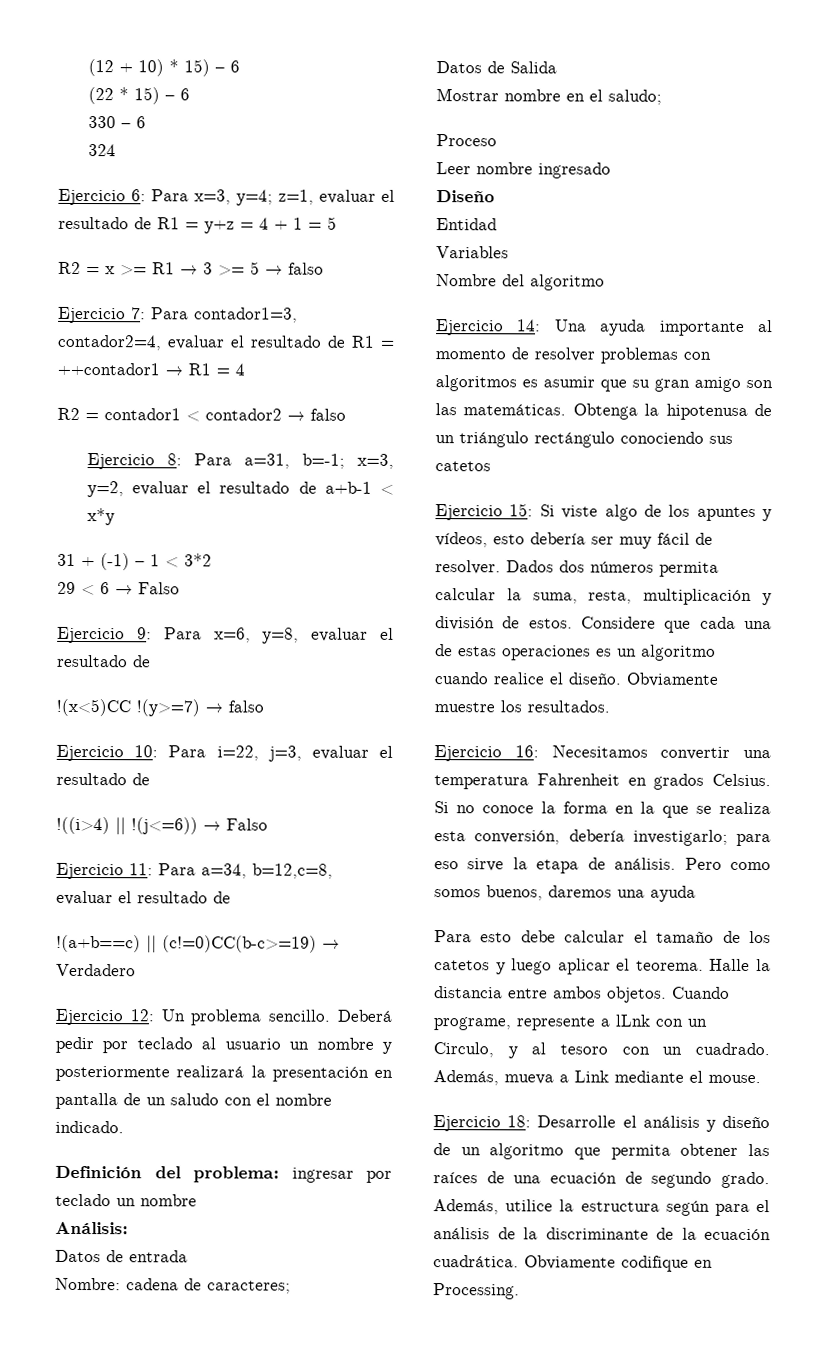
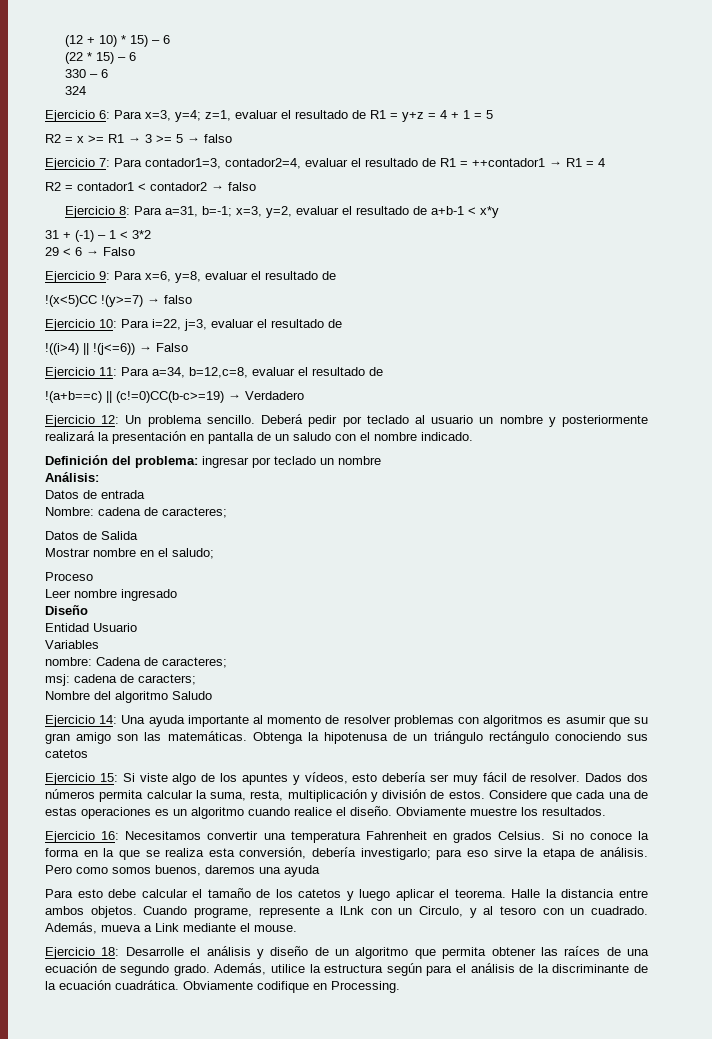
(497, 224) none -> [93,623,137,632] Usuario
(509, 252) none -> [45,657,227,668] [45,674,196,686] // nombre: Cadena de caracteres; // msj: cadena de caracters;
(605, 282) none -> [172,691,212,700] Saludo

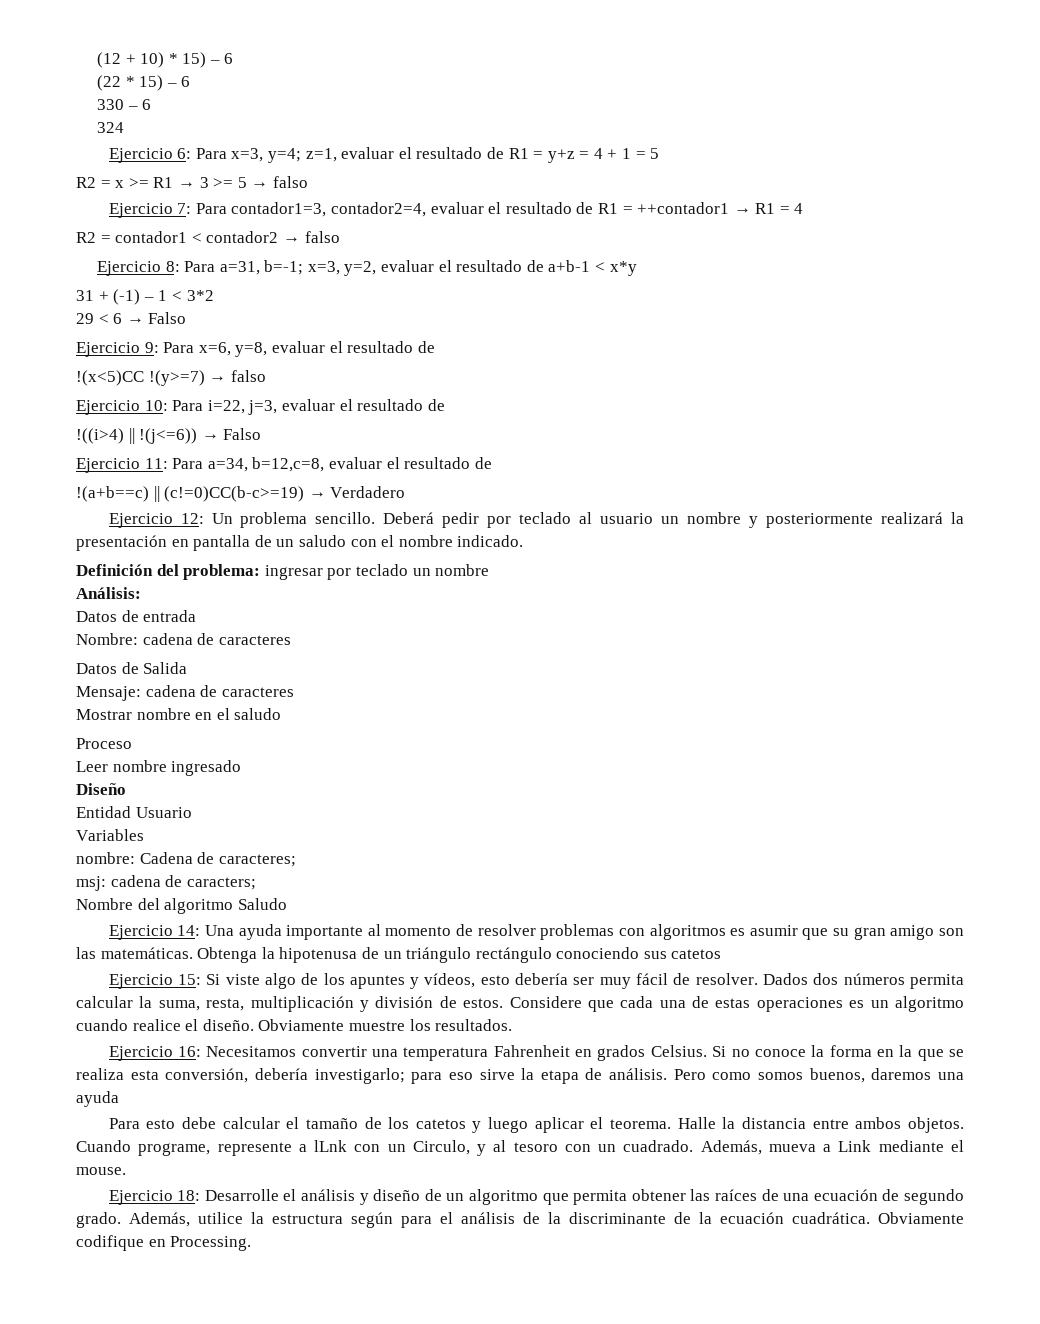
[162,507,227,518] caracteres; -> [218,635,291,645] caracteres
(138, 535) none -> [76,685,294,701] // Mensaje: cadena de caracteres
[172,548,214,559] saludo; -> [234,708,282,720] saludo

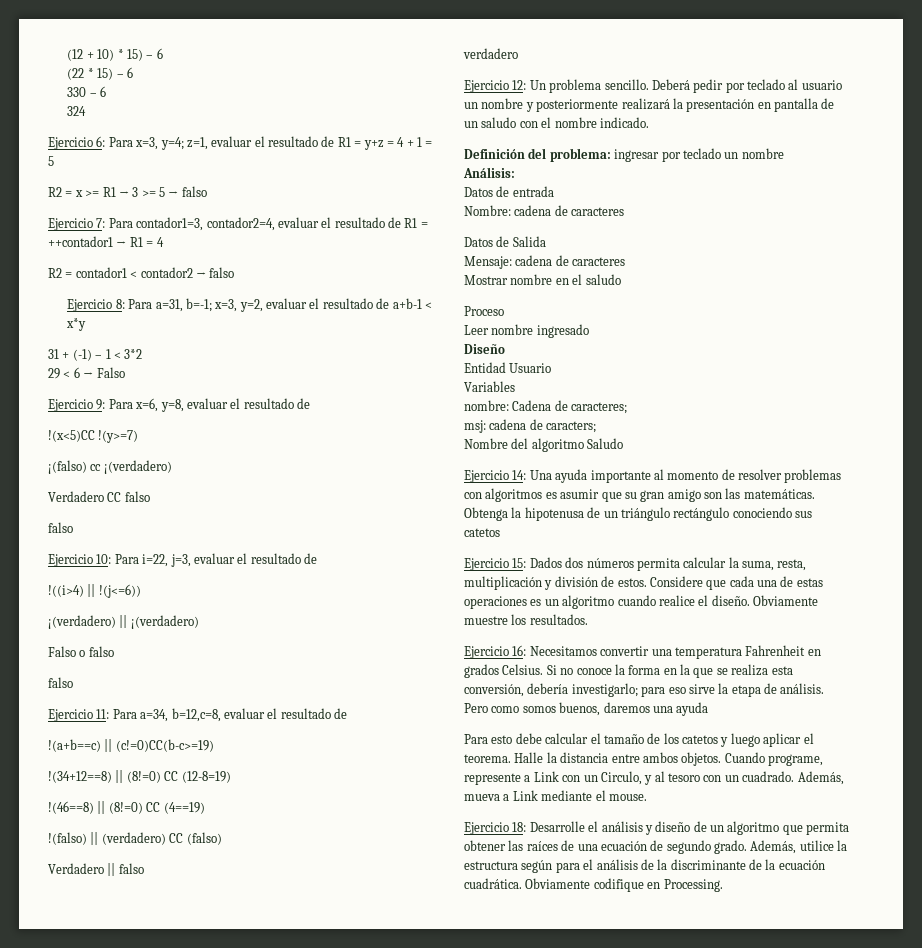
[209,376,227,382] → -> [48,460,172,474] [48,491,150,502] // ¡(falso) cc ¡(verdadero) // Verdadero CC falso //
[201,428,262,440] → Falso -> [48,615,199,629] [48,646,114,657] [48,677,73,688] // ¡(verdadero) || ¡(verdadero) // Falso o falso // falso
[308,486,406,498] → Verdadero -> [48,770,231,783] [48,801,205,814] [48,832,222,845] [48,863,144,876] [463,48,518,59] // !(34+12==8) || (8!=0) CC (12-8=19) // !(46==8) || (8!=0) CC (4==19) // !(falso) || (verdadero) CC (falso) // Verdadero || falso // verdadero
[206,973,758,989] Si viste algo de los apuntes y vídeos, esto debería ser muy fácil de resolver. -> (527, 563) none
[314,1140,348,1152] lLnk -> [533,771,559,782] Link

